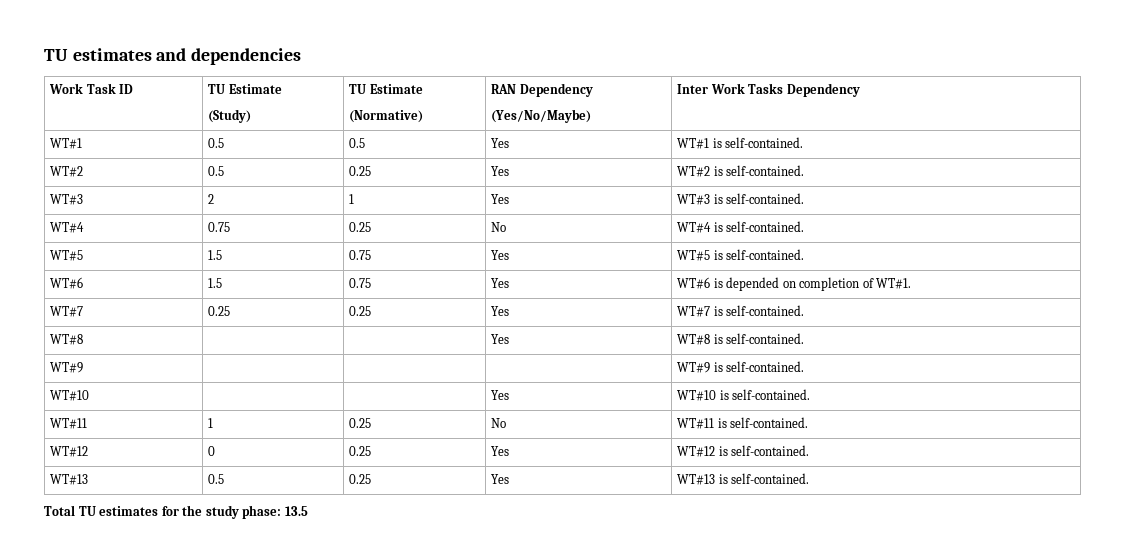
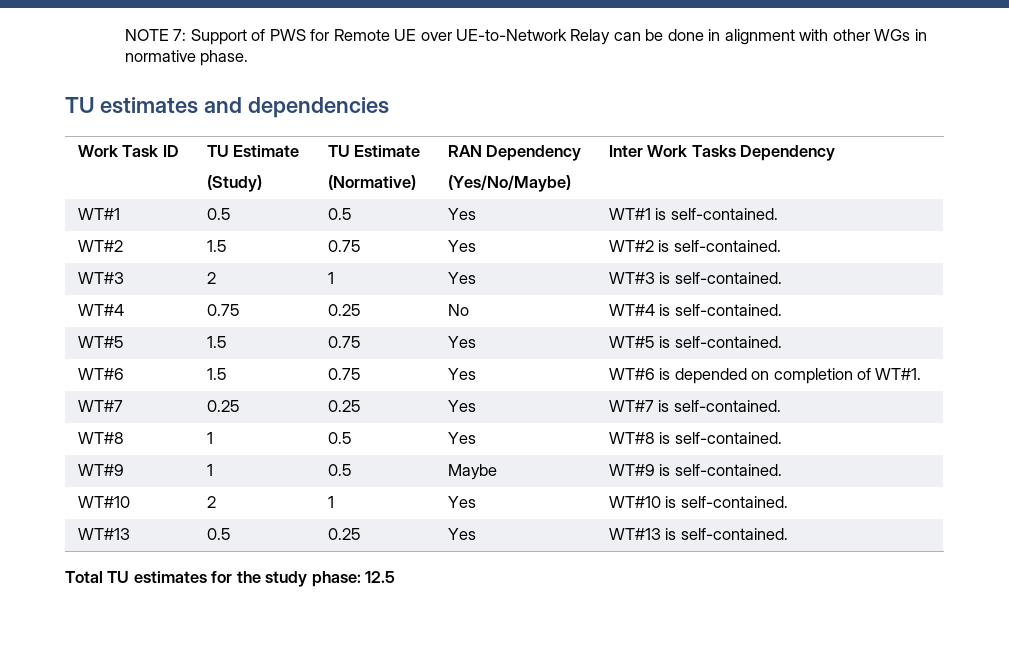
(44, 55) none -> [124,29,927,45] [124,50,249,66] NOTE 7: Support of PWS for Remote UE over UE-to-Network Relay can be done in alignment with other WGs in normative phase. //
[208,166,225,176] [349,166,372,176] 0.5 | 0.25 -> [206,240,227,252] [327,240,361,252] 1.5 | 0.75
(84, 339) | -> [206,432,213,444] [327,432,352,444] 1 | 0.5
(84, 367) | | -> [206,464,213,476] [327,464,352,476] [447,464,497,480] 1 | 0.5 | Maybe
(90, 395) | -> [206,496,216,508] [327,496,334,508] 2 | 1
[50,418,88,429] [208,418,214,428] [349,418,372,428] [491,418,507,428] [677,417,809,429] [50,446,89,457] [208,446,216,456] [349,446,372,456] [491,446,510,456] [677,445,810,457] // WT#11 | 1 | 0.25 | No | WT#11 is self-contained. // WT#12 | 0 | 0.25 | Yes | WT#12 is self-contained. -> (788, 502) none
[284,506,308,516] 13.5 -> [365,571,396,583] 12.5

